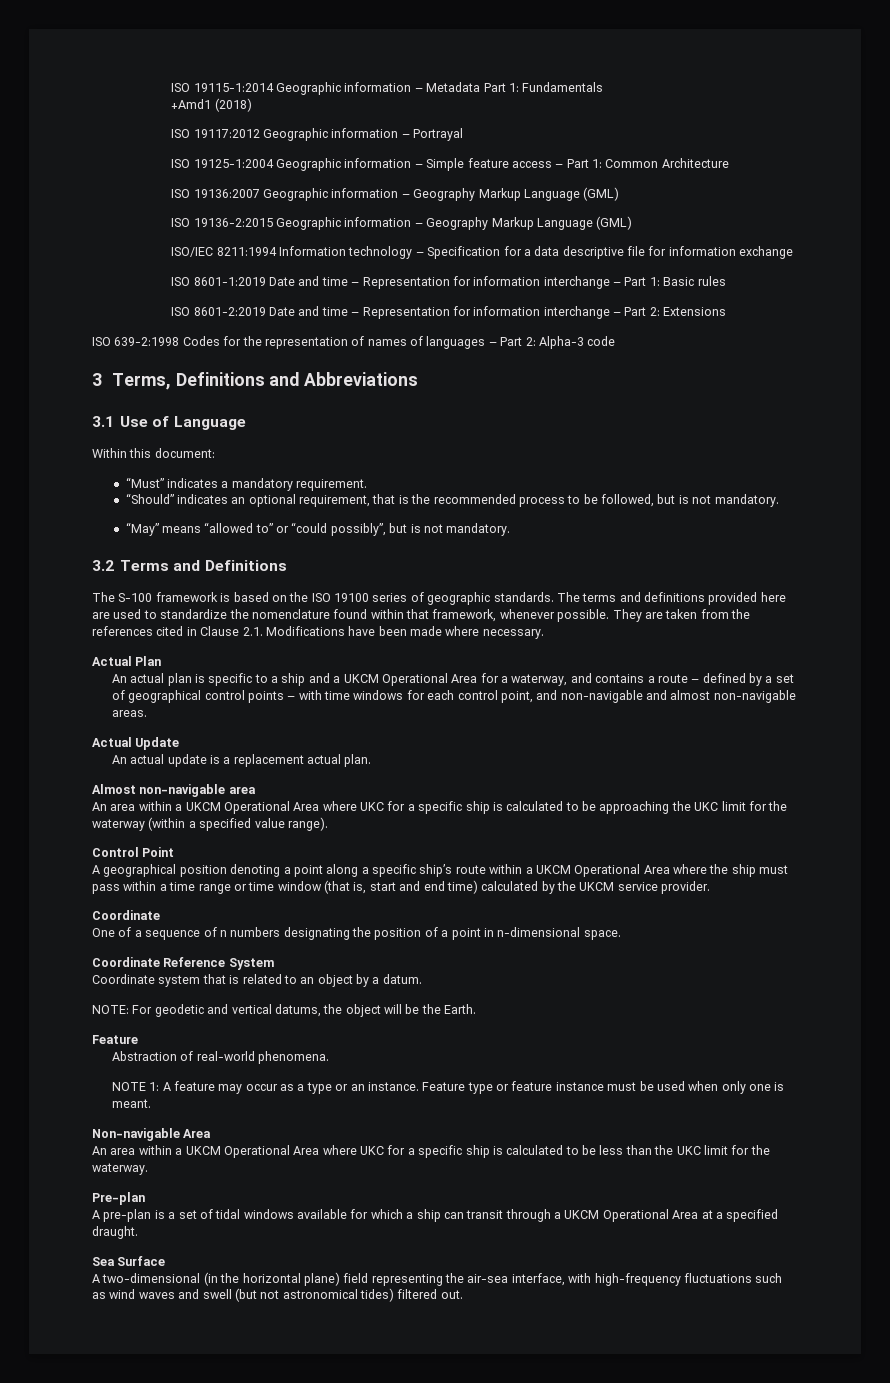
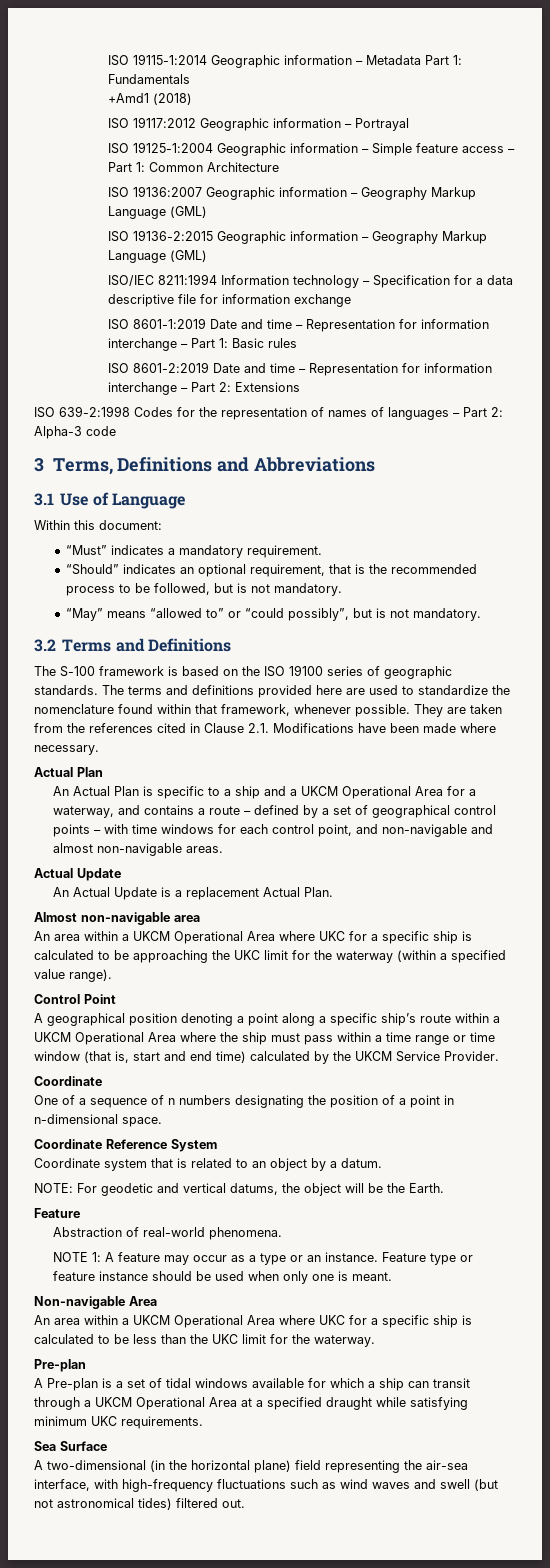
[130,673,192,686] actual plan -> [72,786,139,796] Actual Plan
[130,754,207,767] actual update -> [72,887,157,900] Actual Update
[307,754,372,767] actual plan. -> [262,887,333,897] Actual Plan.
[617,881,711,894] service provider. -> [396,1051,499,1062] Service Provider.
[607,1082,637,1091] must -> [151,1271,192,1281] should
[103,1209,152,1222] pre-plan -> [47,1378,98,1391] Pre-plan
[92,1226,138,1239] draught. -> [326,1397,468,1410] [34,1416,203,1429] draught while satisfying minimum UKC requirements.

